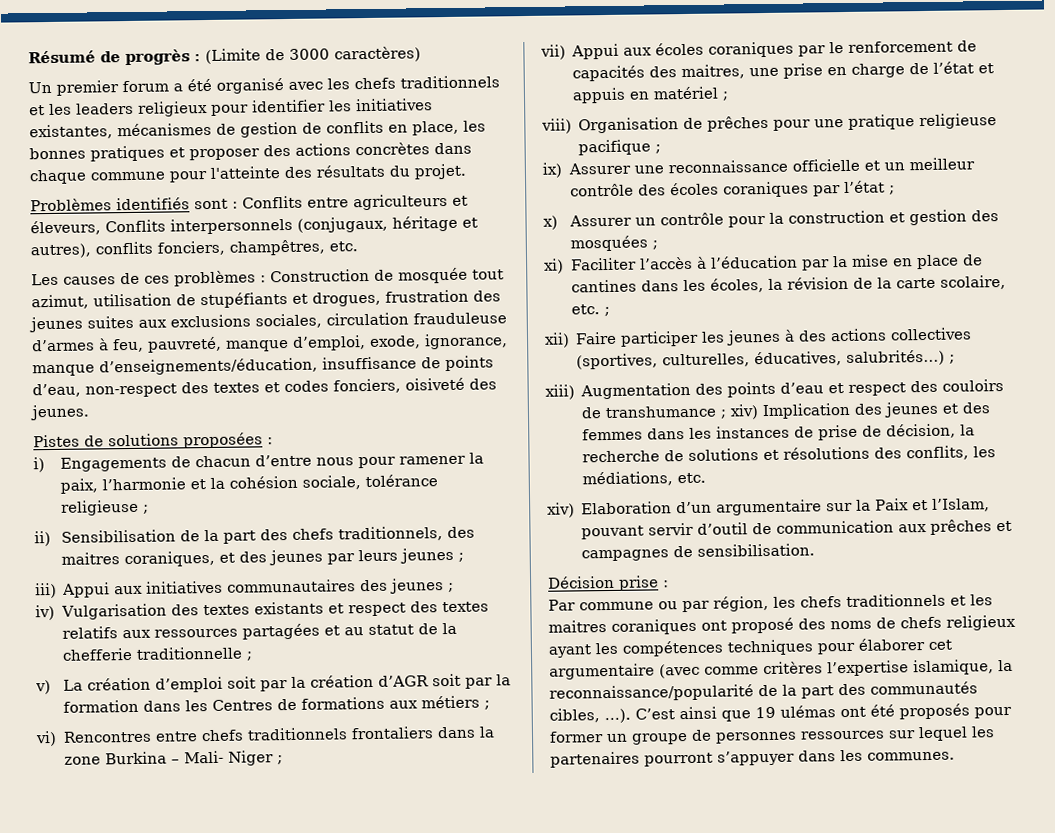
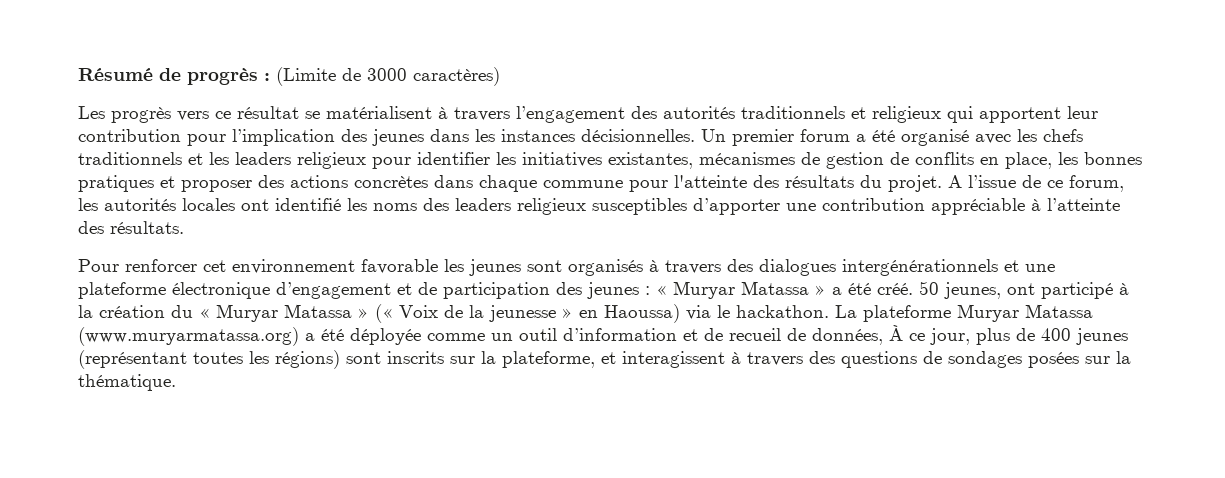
(421, 54) none -> [78,106,1098,123] [78,129,695,146] Les progrès vers ce résultat se matérialisent à travers l’engagement des autorités traditionnels et religieux qui apportent leur contribution pour l’implication des jeunes dans les instances décisionnelles.
[30,193,468,212] [30,215,478,236] [30,239,358,259] [31,267,504,287] [31,289,501,310] [29,312,507,333] [32,333,508,353] [32,355,494,377] [32,377,497,398] [30,404,90,421] [33,432,273,449] [33,452,484,473] [59,474,438,494] [60,499,149,516] [34,526,475,547] [60,547,464,568] [35,578,455,599] [35,601,489,621] [61,622,457,640] [61,646,253,661] [35,673,511,695] [62,695,490,713] [35,726,495,747] [63,750,283,766] [540,40,978,60] [572,61,995,82] [572,86,730,104] [541,113,998,134] [578,139,662,156] [542,157,975,178] [569,180,895,198] [543,209,999,230] [569,235,658,252] [544,254,983,274] [570,274,1006,293] [570,304,610,317] [544,327,973,348] [576,349,956,370] [545,379,1005,400] [581,401,991,420] [582,423,976,441] [582,445,997,463] [582,471,707,487] [547,498,991,518] [581,519,1013,540] [581,543,816,562] [548,575,669,591] [548,593,993,613] [548,614,1016,635] [548,638,952,658] [549,659,1013,680] [549,681,978,702] [549,703,1012,724] [549,726,995,745] [550,749,955,768] // Problèmes identifiés sont : Conflits entre agriculteurs et éleveurs, Conflits interpersonnels (conjugaux, héritage et autres), conflits fonciers, champêtres, etc. // Les causes de ces problèmes : Construction de mosquée tout azimut, utilisation de stupéfiants et drogues, frustration des jeunes suites aux exclusions sociales, circulation frauduleuse d’armes à feu, pauvreté, manque d’emploi, exode, ignorance, manque d’enseignements/éducation, insuffisance de points d’eau, non-respect des textes et codes fonciers, oisiveté des jeunes. // Pistes de solutions proposées : // i) Engagements de chacun d’entre nous pour ramener la paix, l’harmonie et la cohésion sociale, tolérance religieuse ; // ii) Sensibilisation de la part des chefs traditionnels, des maitres coraniques, et des jeunes par leurs jeunes ; // iii) Appui aux initiatives communautaires des jeunes ; // iv) Vulgarisation des textes existants et respect des textes relatifs aux ressources partagées et au statut de la chefferie traditionnelle ; // v) La création d’emploi soit par la création d’AGR soit par la formation dans les Centres de formations aux métiers ; // vi) Rencontres entre chefs traditionnels frontaliers dans la zone Burkina – Mali- Niger ; // vii) Appui aux écoles coraniques par le renforcement de capacités des maitres, une prise en charge de l’état et appuis en matériel ; // viii) Organisation de prêches pour une pratique religieuse pacifique ; // ix) Assurer une reconnaissance officielle et un meilleur contrôle des écoles coraniques par l’état ; // x) Assurer un contrôle pour la construction et gestion des mosquées ; // xi) Faciliter l’accès à l’éducation par la mise en place de cantines dans les écoles, la révision de la carte scolaire, etc. ; // xii) Faire participer les jeunes à des actions collectives (sportives, culturelles, éducatives, salubrités…) ; // xiii) Augmentation des points d’eau et respect des couloirs de transhumance ; xiv) Implication des jeunes et des femmes dans les instances de prise de décision, la recherche de solutions et résolutions des conflits, les médiations, etc. // xiv) Elaboration d’un argumentaire sur la Paix et l’Islam, pouvant servir d’outil de communication aux prêches et campagnes de sensibilisation. // Décision prise : // Par commune ou par région, les chefs traditionnels et les maitres coraniques ont proposé des noms de chefs religieux ayant les compétences techniques pour élaborer cet argumentaire (avec comme critères l’expertise islamique, la reconnaissance/popularité de la part des communautés cibles, …). C’est ainsi que 19 ulémas ont été proposés pour former un groupe de personnes ressources sur lequel les partenaires pourront s’appuyer dans les communes. -> [948,175,1124,192] [78,198,1120,215] [78,221,184,234] [78,259,1055,276] [78,281,1129,299] [78,304,1093,323] [78,325,1128,346] [78,350,1131,369] [78,374,176,391] A l’issue de ce forum, les autorités locales ont identifié les noms des leaders religieux susceptibles d’apporter une contribution appréciable à l’atteinte des résultats. // Pour renforcer cet environnement favorable les jeunes sont organisés à travers des dialogues intergénérationnels et une plateforme électronique d’engagement et de participation des jeunes : « Muryar Matassa » a été créé. 50 jeunes, ont participé à la création du « Muryar Matassa » (« Voix de la jeunesse » en Haoussa) via le hackathon. La plateforme Muryar Matassa (www.muryarmatassa.org) a été déployée comme un outil d’information et de recueil de données, À ce jour, plus de 400 jeunes (représentant toutes les régions) sont inscrits sur la plateforme, et interagissent à travers des questions de sondages posées sur la thématique.

